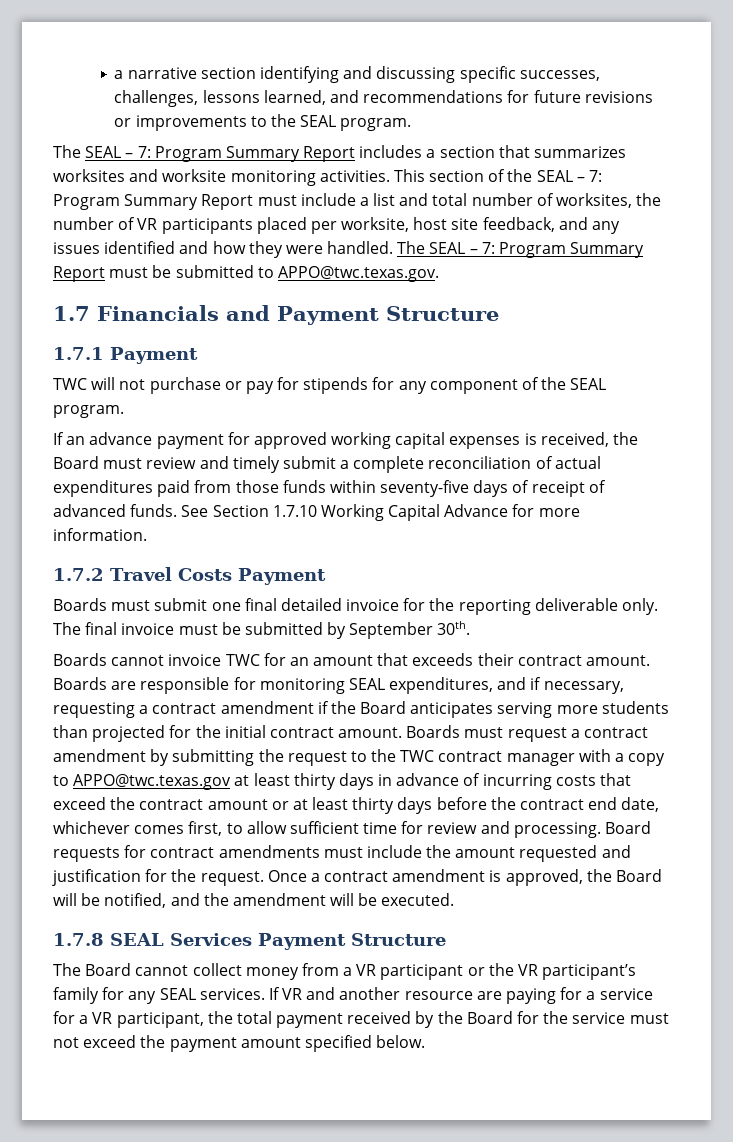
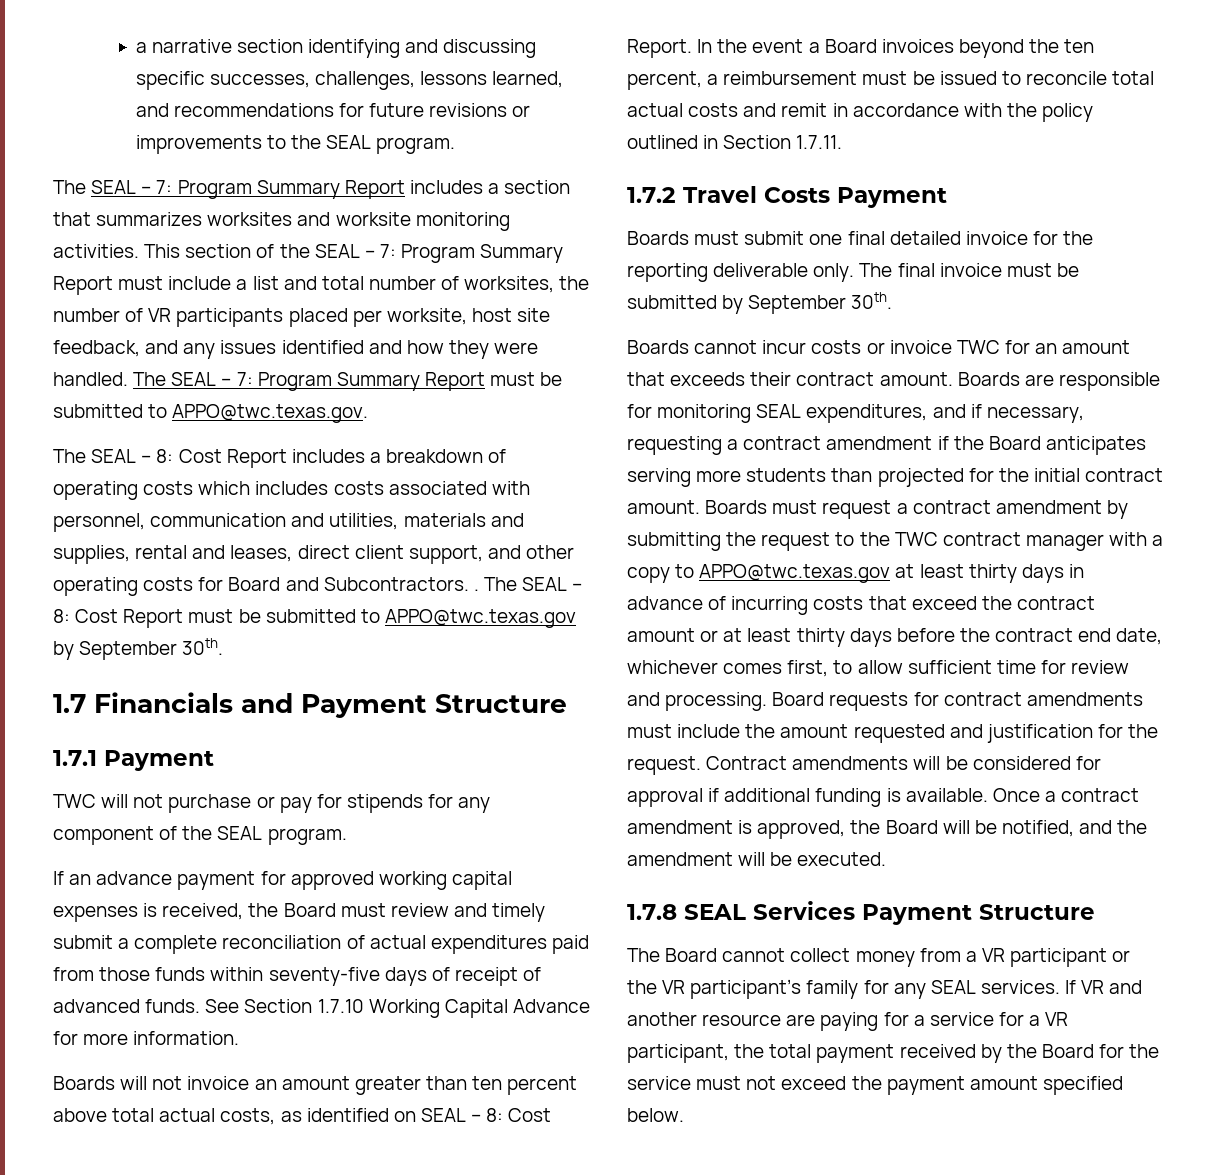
(439, 274) none -> [53,449,507,468] [53,481,530,500] [53,513,524,532] [53,545,575,564] [53,577,583,596] [53,609,576,628] [53,638,224,660] // The SEAL – 8: Cost Report includes a breakdown of operating costs which includes costs associated with personnel, communication and utilities, materials and supplies, rental and leases, direct client support, and other operating costs for Board and Subcontractors. . The SEAL – 8: Cost Report must be submitted to APPO@twc.texas.gov by September 30th.
(147, 534) none -> [53,1076,578,1095] [53,1108,552,1125] [627,39,1095,58] [627,71,1155,90] [627,103,1094,122] [627,135,843,149] // Boards will not invoice an amount greater than ten percent above total actual costs, as identified on SEAL – 8: Cost Report. In the event a Board invoices beyond the ten percent, a reimbursement must be issued to reconcile total actual costs and remit in accordance with the policy outlined in Section 1.7.11.
(165, 660) none -> [762,340,885,354] incur costs or
(264, 878) none -> [706,756,1101,770] [627,788,988,807] Contract amendments will be considered for approval if additional funding is available.

